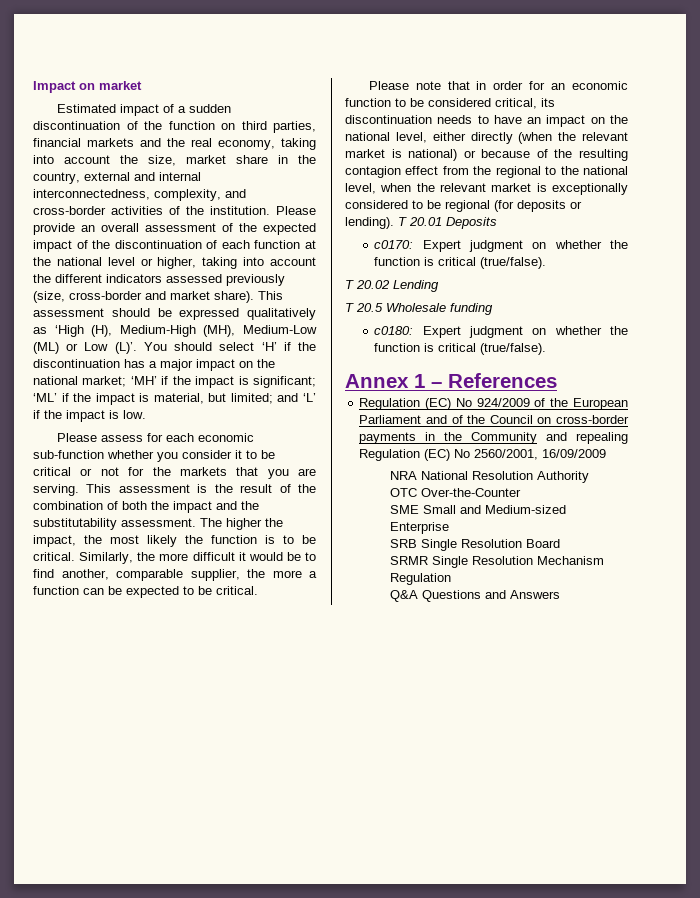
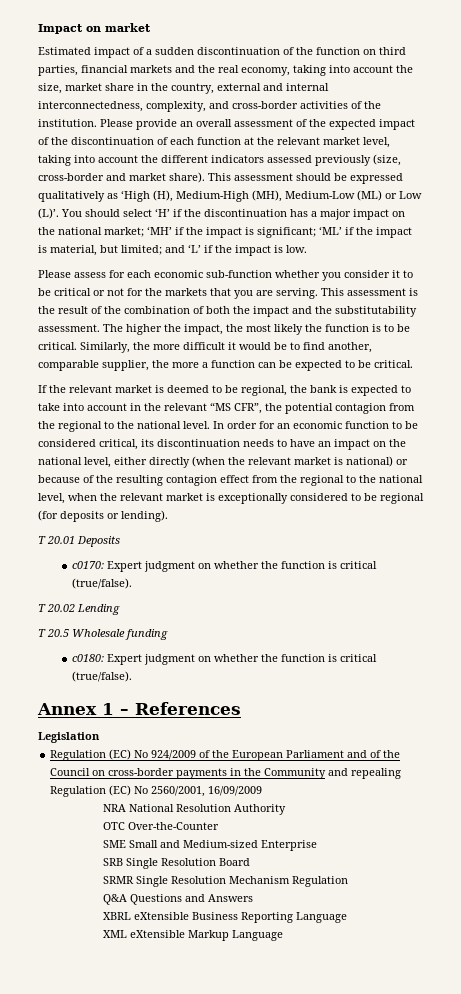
[56,257,197,269] national level or higher, -> [277,137,390,148] relevant market level,
[368,81,487,90] Please note that in -> [38,385,411,396] [38,402,415,414] [38,421,224,432] If the relevant market is deemed to be regional, the bank is expected to take into account in the relevant “MS CFR”, the potential contagion from the regional to the national level. In
(394, 223) none -> (168, 516) //
(557, 380) none -> [38,732,100,743] // Legislation
(561, 594) none -> [103,912,348,923] [103,930,284,941] // XBRL eXtensible Business Reporting Language // XML eXtensible Markup Language

